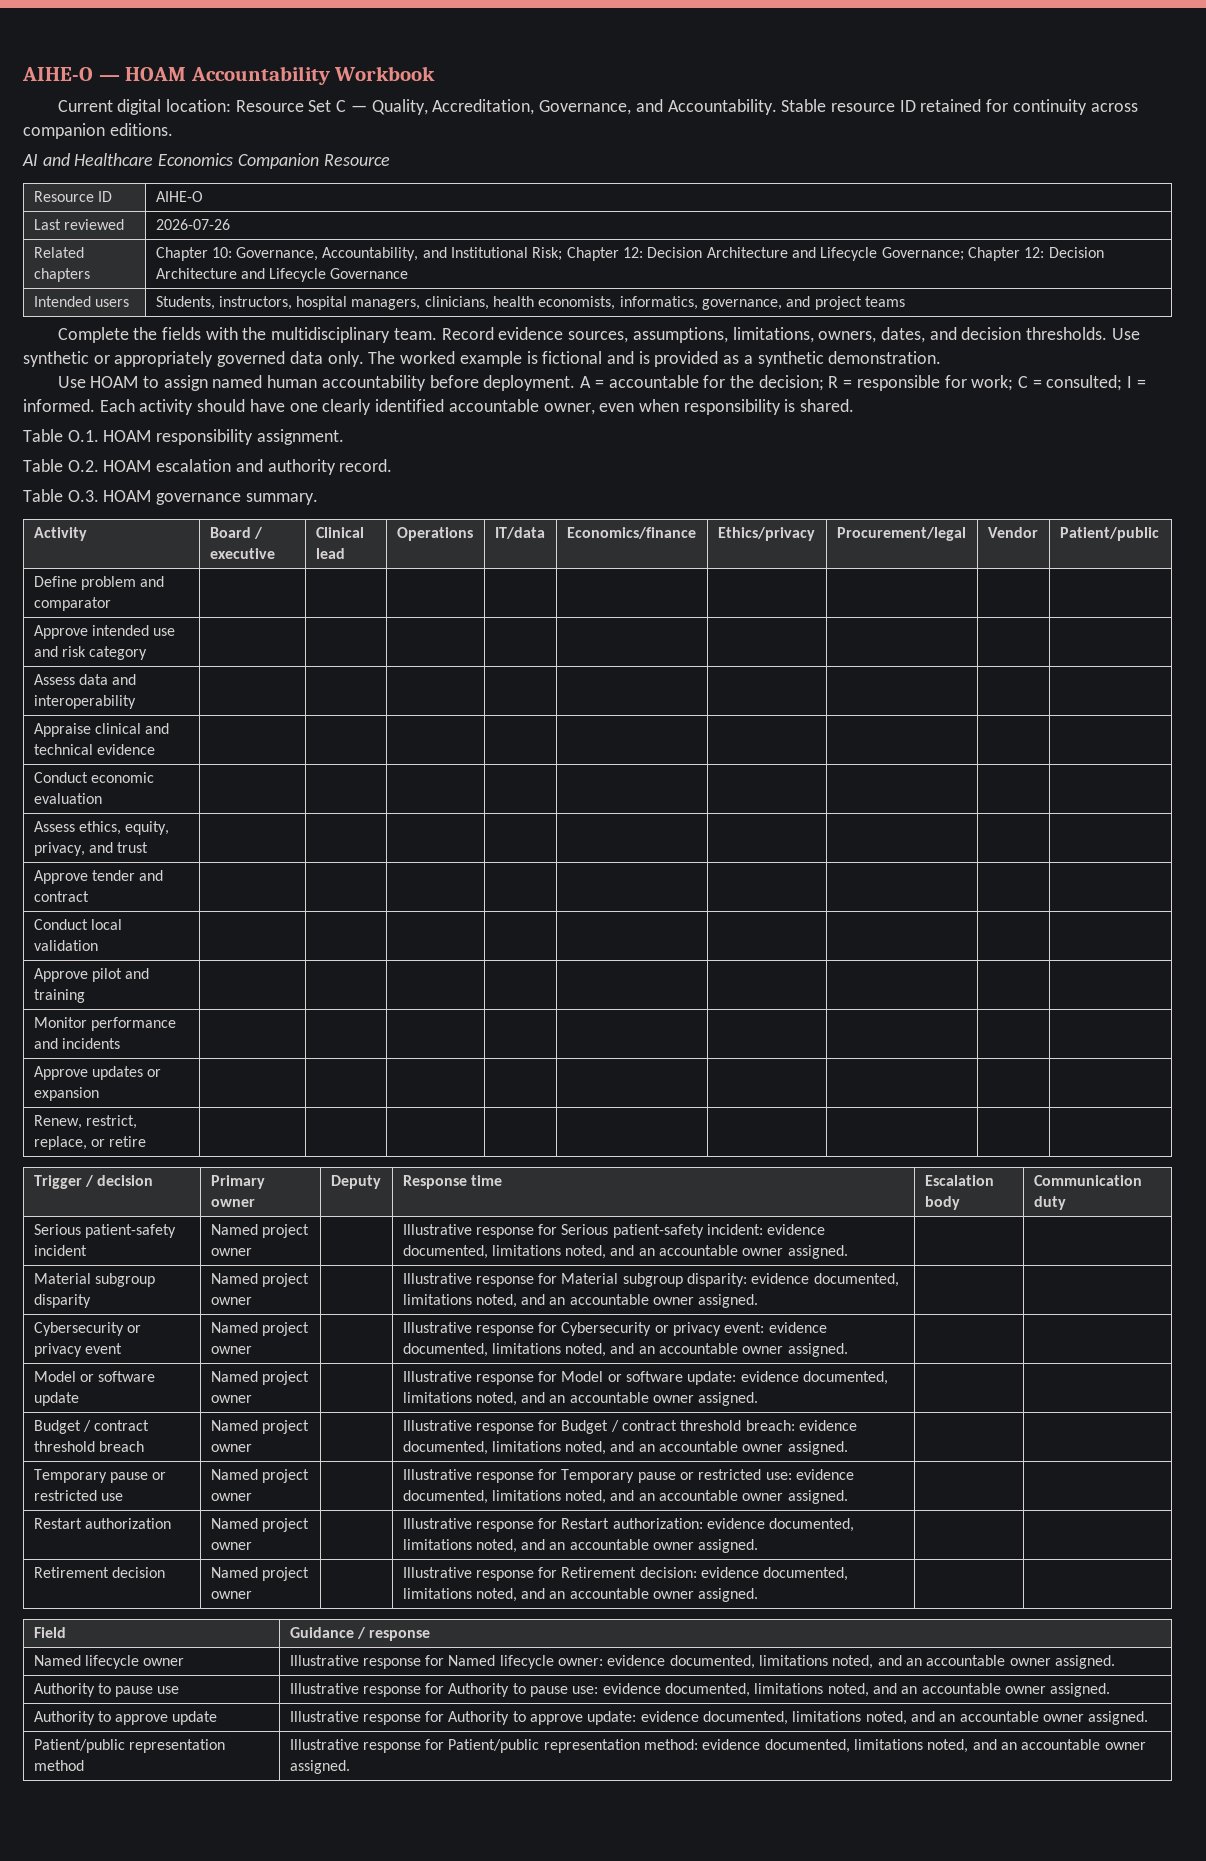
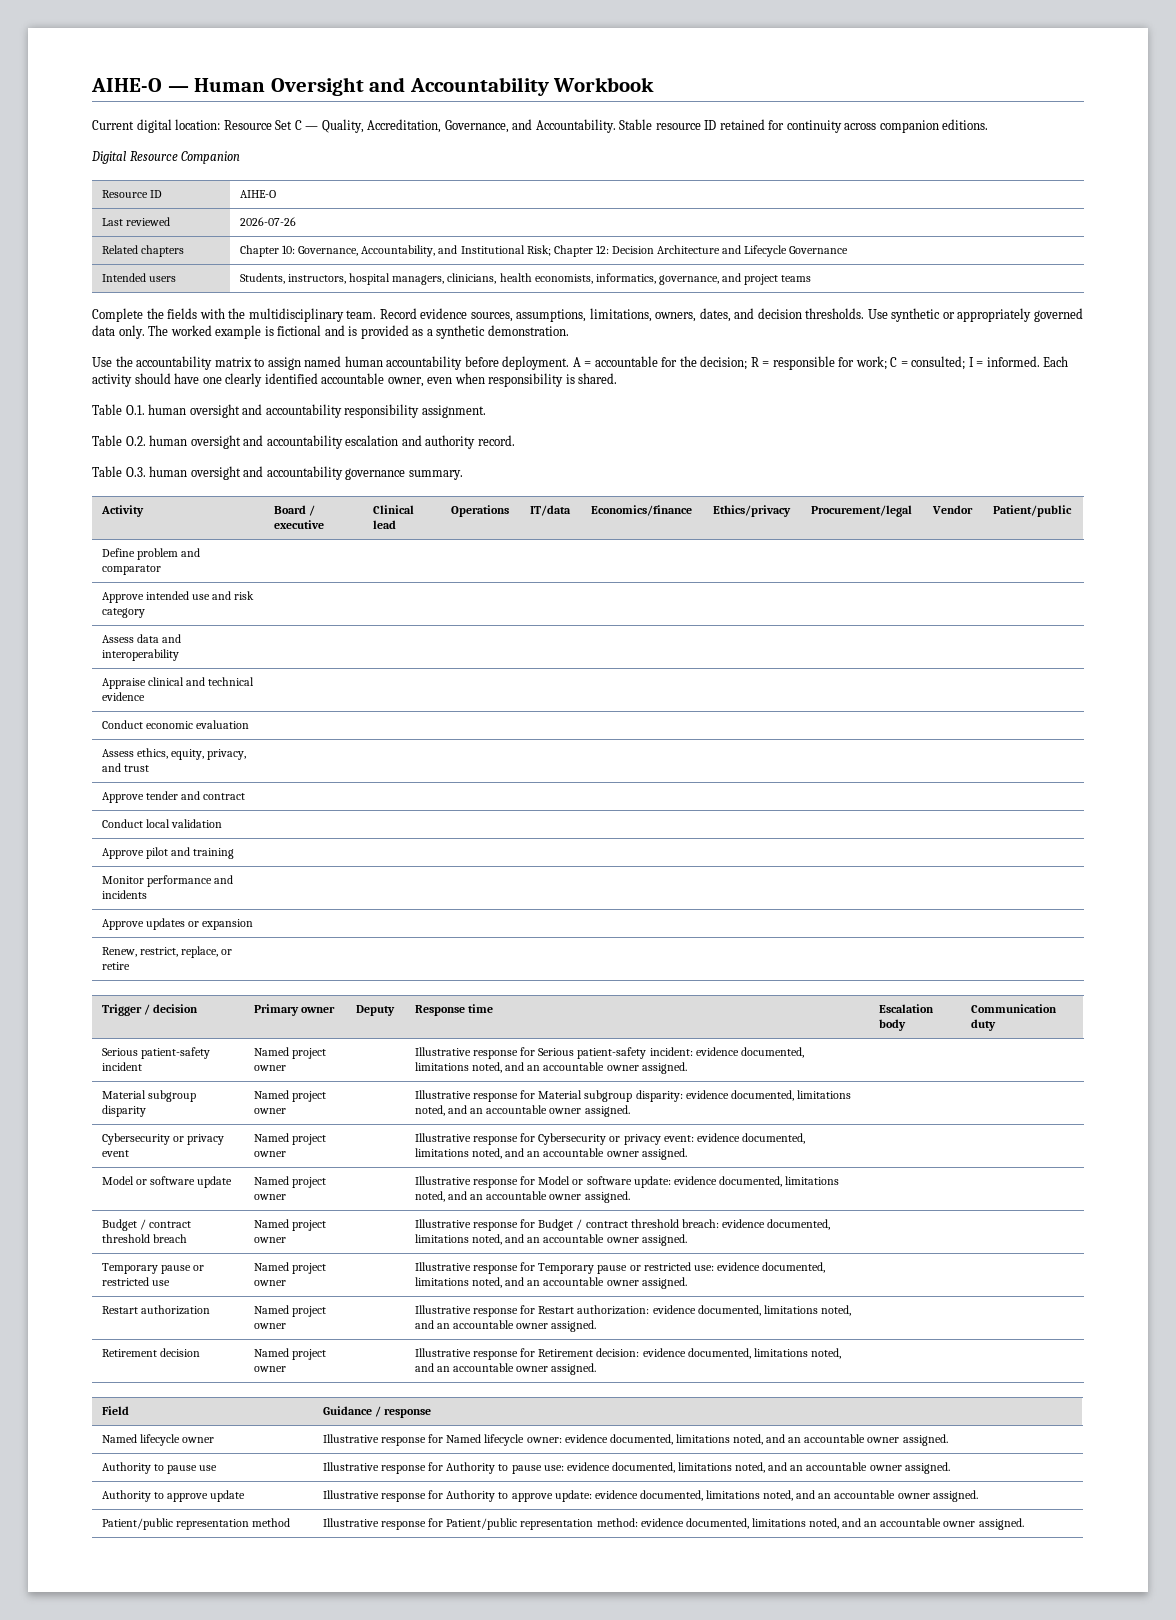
[125,67,187,81] HOAM -> [194,77,406,96] Human Oversight and
[22,153,234,166] AI and Healthcare Economics -> [91,151,178,164] Digital Resource
[323,154,390,166] Resource -> (241, 157) none
[881,247,1104,261] [155,268,327,282] Governance; Chapter 12: Decision Architecture and Lifecycle -> (788, 251) none
[90,376,139,388] HOAM -> [115,356,252,370] the accountability matrix
[103,430,152,442] HOAM -> [148,404,342,418] human oversight and accountability
[103,460,152,472] HOAM -> [149,435,343,449] human oversight and accountability
[103,490,152,502] HOAM -> [149,466,343,480] human oversight and accountability

